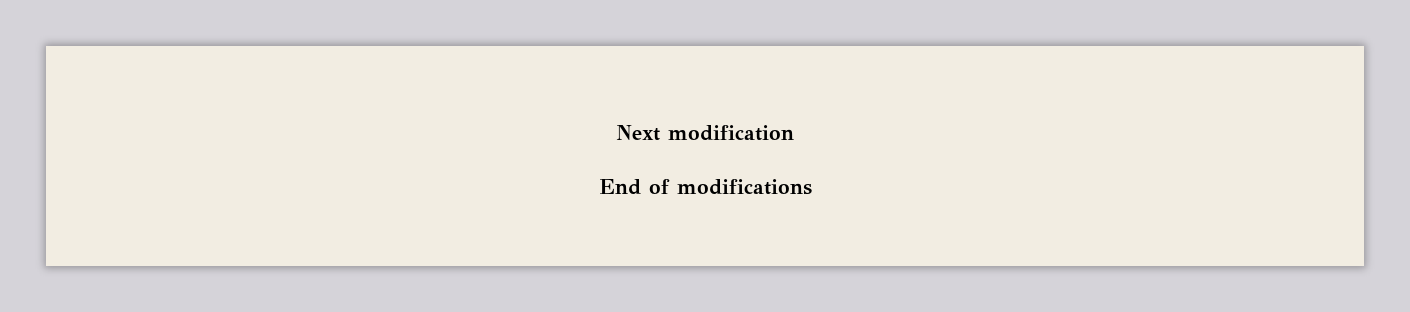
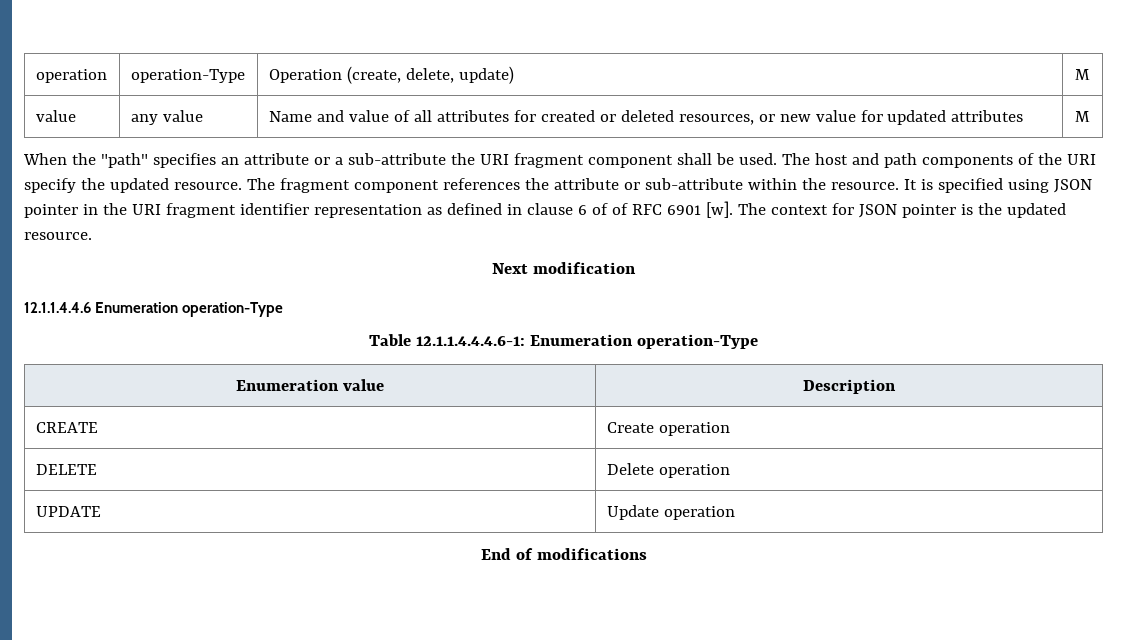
[616,125,794,141] Next modification -> [35,69,107,83] [130,69,245,83] [268,66,514,84] [1075,69,1090,80] [35,110,76,122] [130,110,203,125] [268,110,1024,125] [1075,111,1090,122] [23,153,1096,168] [24,178,1092,193] [24,201,1066,218] [24,232,92,240] [492,262,636,274] [24,302,284,317] [369,334,758,349] [236,379,384,391] [803,379,896,394] [35,422,98,433] [606,422,730,436] [35,464,97,475] [606,463,730,478] [35,506,101,517] [606,505,735,520] operation | operation-Type | Operation (create, delete, update) | M // value | any value | Name and value of all attributes for created or deleted resources, or new value for updated attributes | M // When the "path" specifies an attribute or a sub-attribute the URI fragment component shall be used. The host and path components of the URI specify the updated resource. The fragment component references the attribute or sub-attribute within the resource. It is specified using JSON pointer in the URI fragment identifier representation as defined in clause 6 of of RFC 6901 [w]. The context for JSON pointer is the updated resource. // Next modification // 12.1.1.4.4.6 Enumeration operation-Type // Table 12.1.1.4.4.4.6-1: Enumeration operation-Type // Enumeration value | Description // CREATE | Create operation // DELETE | Delete operation // UPDATE | Update operation

